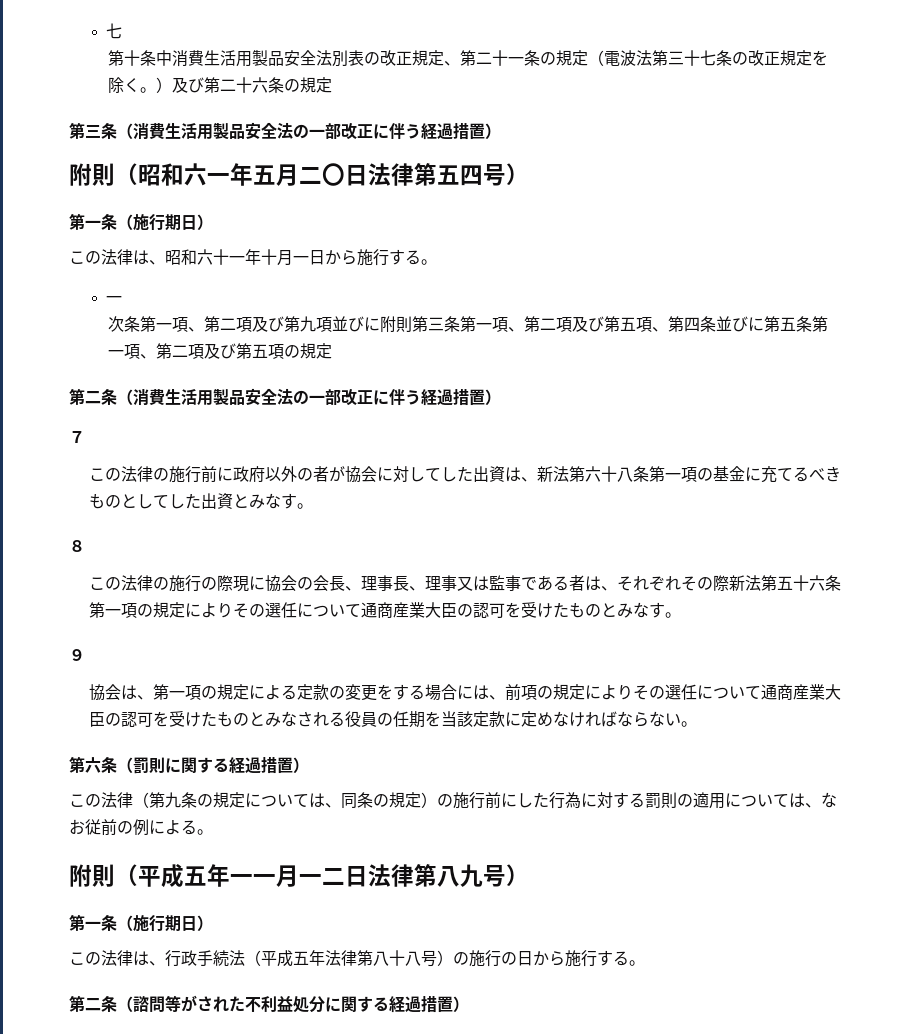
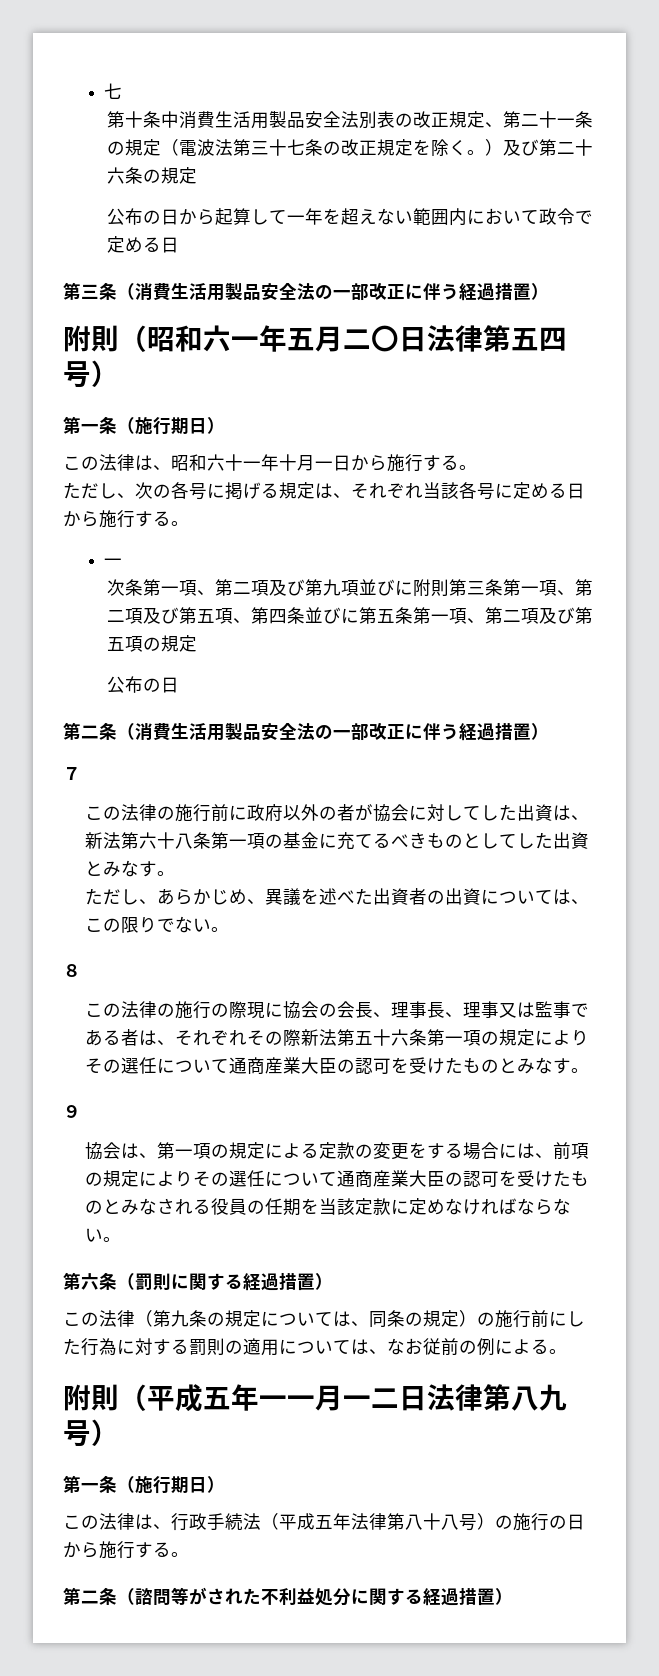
(333, 85) none -> [107,208,594,226] [107,236,180,253] // 公布の日から起算して一年を超えない範囲内において政令で定める日
(437, 262) none -> [63,482,585,500] [63,510,189,528] // ただし、次の各号に掲げる規定は、それぞれ当該各号に定める日から施行する。
(333, 351) none -> [107,676,180,693] // 公布の日
(313, 506) none -> [85,888,590,905] [85,916,230,933] // ただし、あらかじめ、異議を述べた出資者の出資については、この限りでない。

